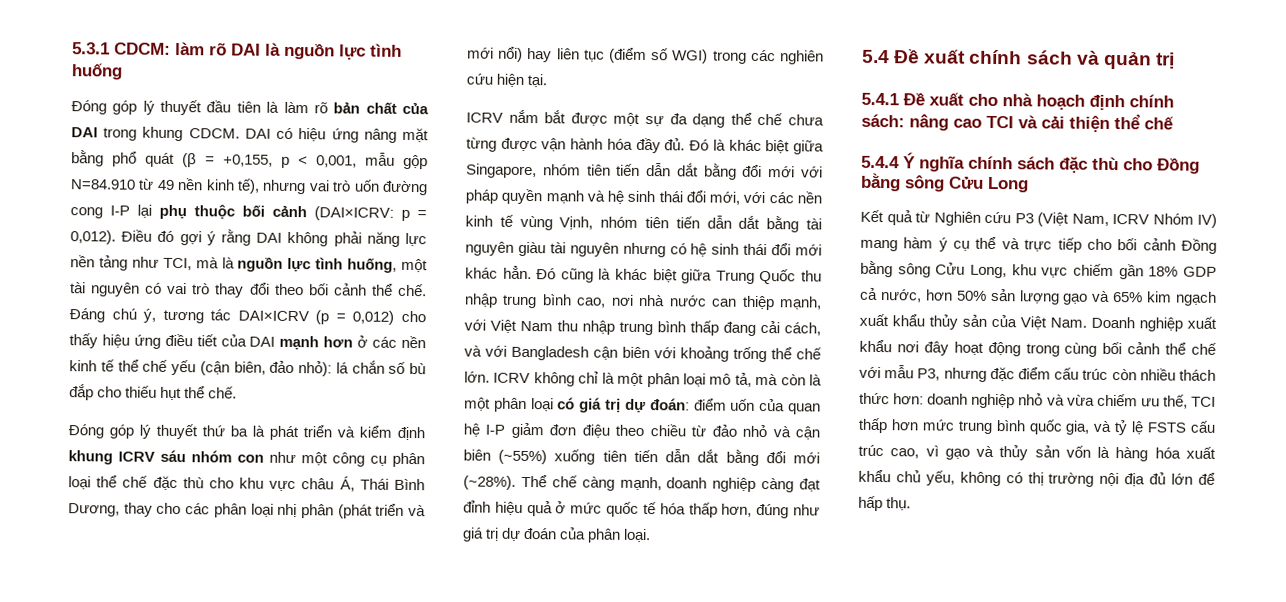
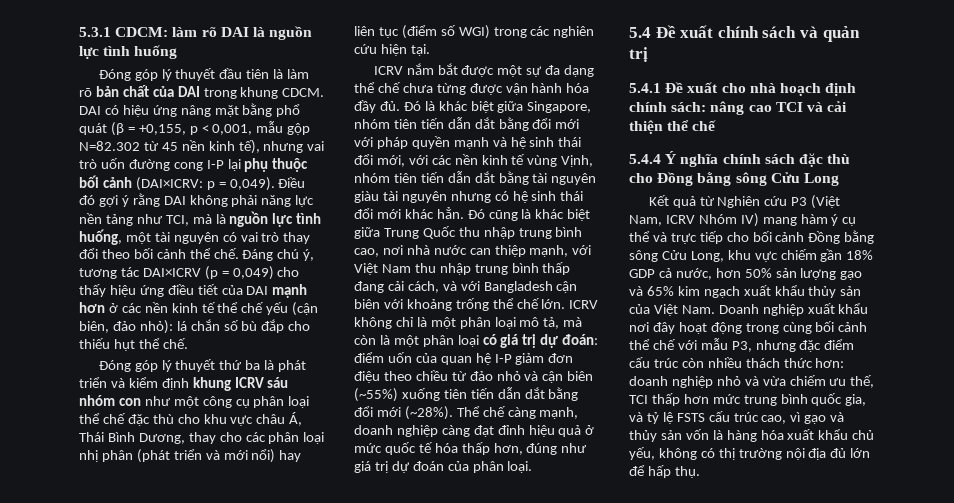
[70,178,175,190] N=84.910 từ 49 -> [79,141,178,151] N=82.302 từ 45
[70,230,116,245] 0,012). -> [229,177,275,191] 0,049).
[352,310,395,325] 0,012) -> [232,266,274,280] 0,049)

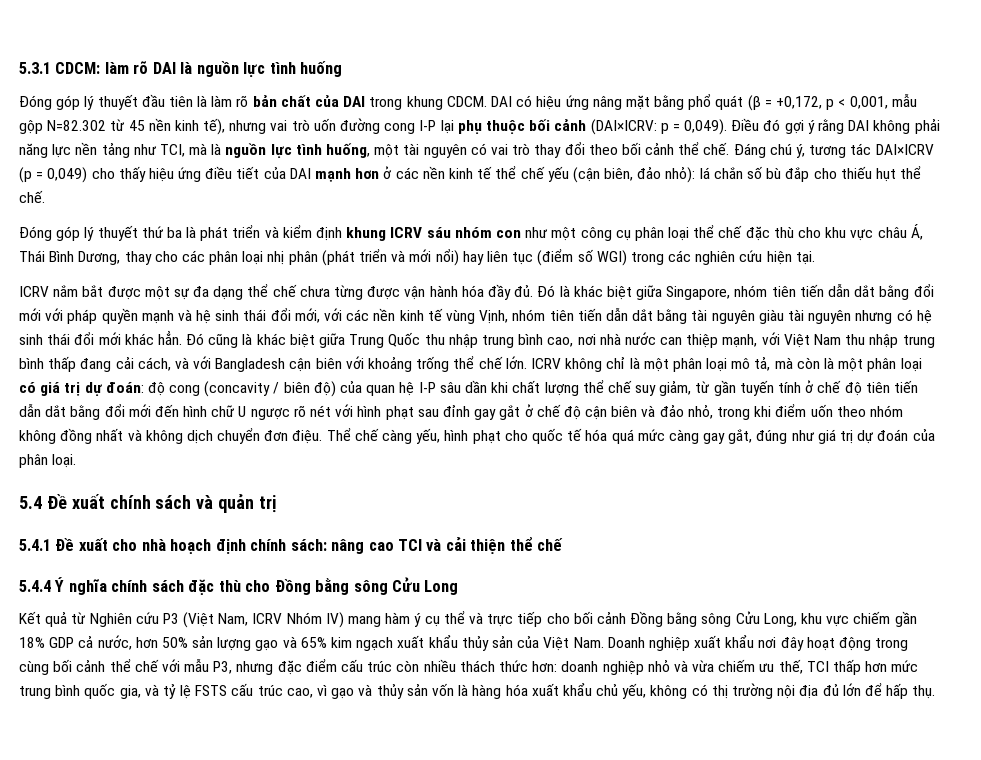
[138,124,186,135] +0,155, -> [775,96,822,109] +0,172,
[354,352,574,365] [354,370,594,383] [354,387,579,402] [354,406,579,420] [354,425,595,437] [354,442,523,455] điểm uốn của quan hệ I-P giảm đơn điệu theo chiều từ đảo nhỏ và cận biên (~55%) xuống tiên tiến dẫn dắt bằng đổi mới (~28%). Thể chế càng mạnh, doanh nghiệp càng đạt đỉnh hiệu quả ở mức quốc tế hóa thấp hơn, -> [147,380,918,397] [19,403,903,420] [19,428,753,444] độ cong (concavity / biên độ) của quan hệ I-P sâu dần khi chất lượng thể chế suy giảm, từ gần tuyến tính ở chế độ tiên tiến dẫn dắt bằng đổi mới đến hình chữ U ngược rõ nét với hình phạt sau đỉnh gay gắt ở chế độ cận biên và đảo nhỏ, trong khi điểm uốn theo nhóm không đồng nhất và không dịch chuyển đơn điệu. Thể chế càng yếu, hình phạt cho quốc tế hóa quá mức càng gay gắt,

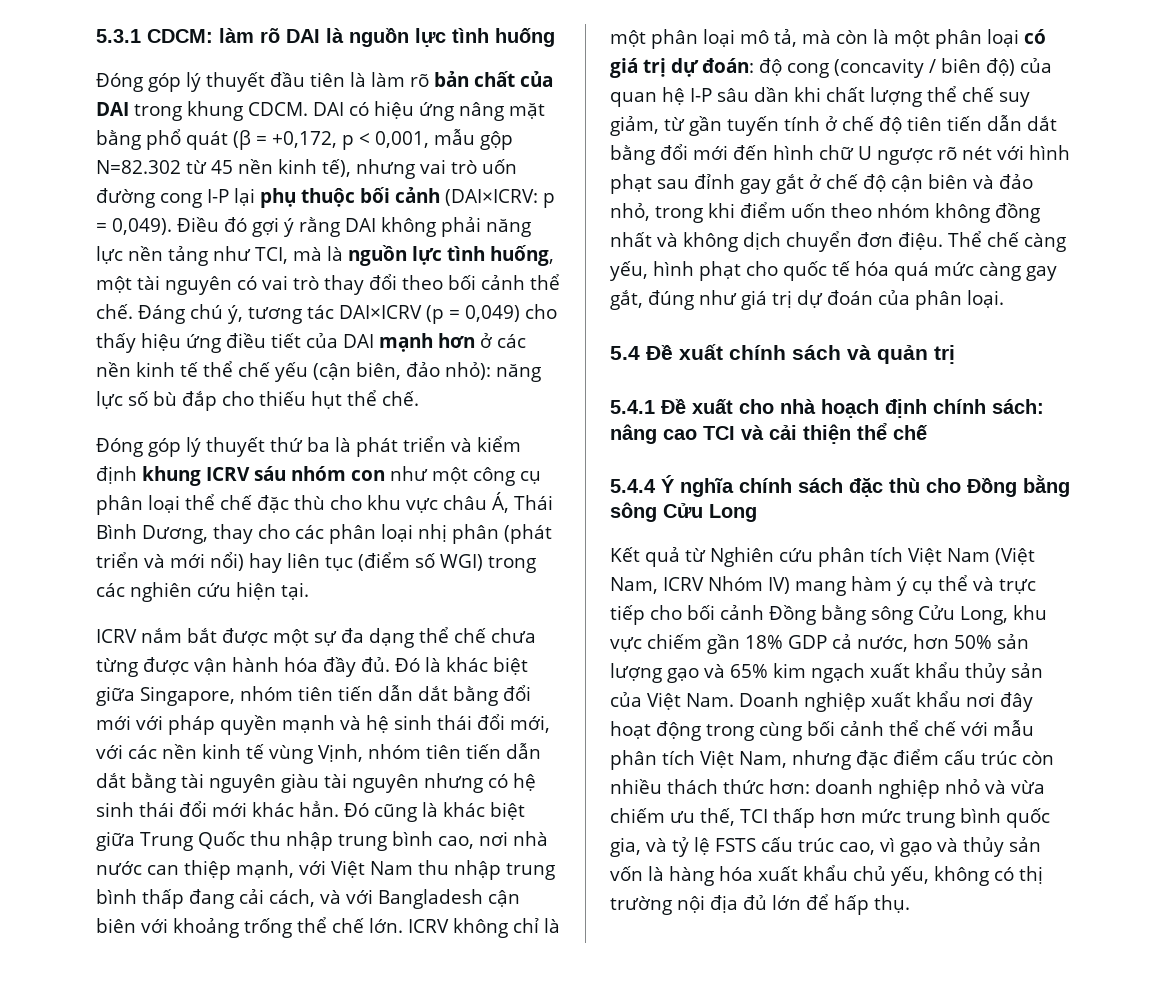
[699,167,743,179] lá chắn -> [496,364,541,382] [96,391,123,409] năng lực
[162,613,179,624] P3 -> [818,547,990,567] phân tích Việt Nam
[213,661,233,674] P3, -> [610,750,787,770] phân tích Việt Nam,

